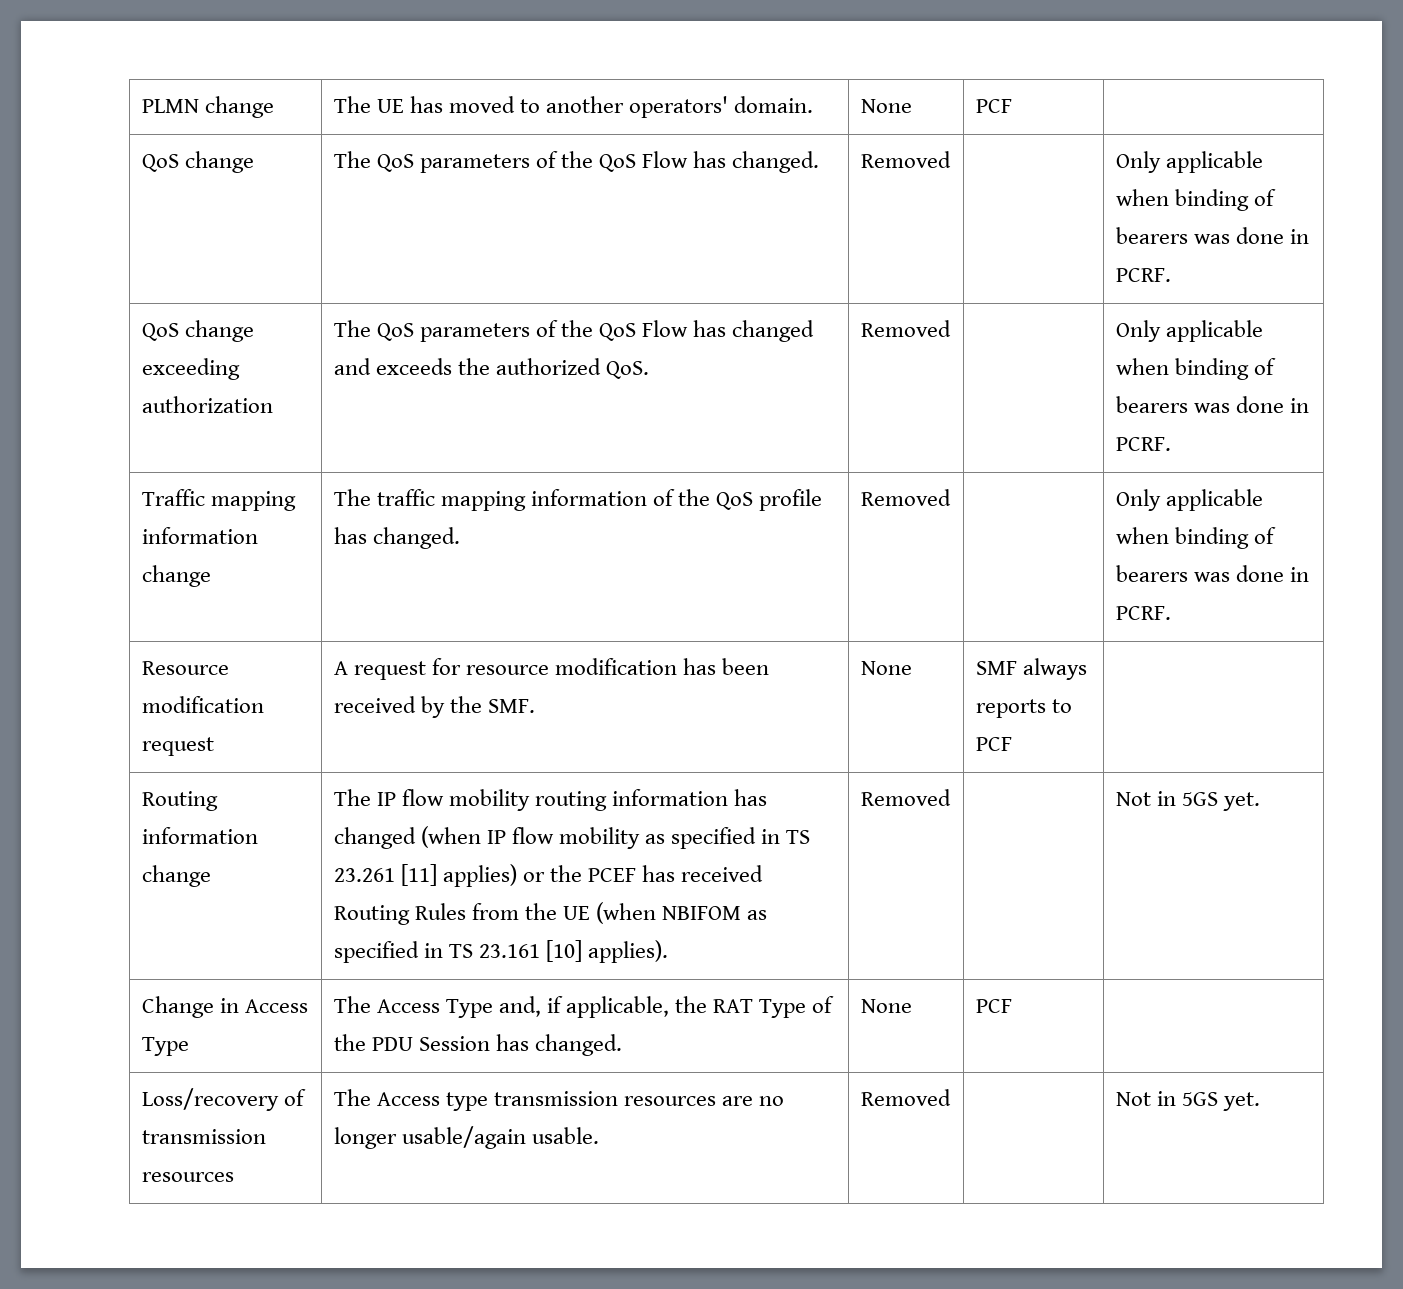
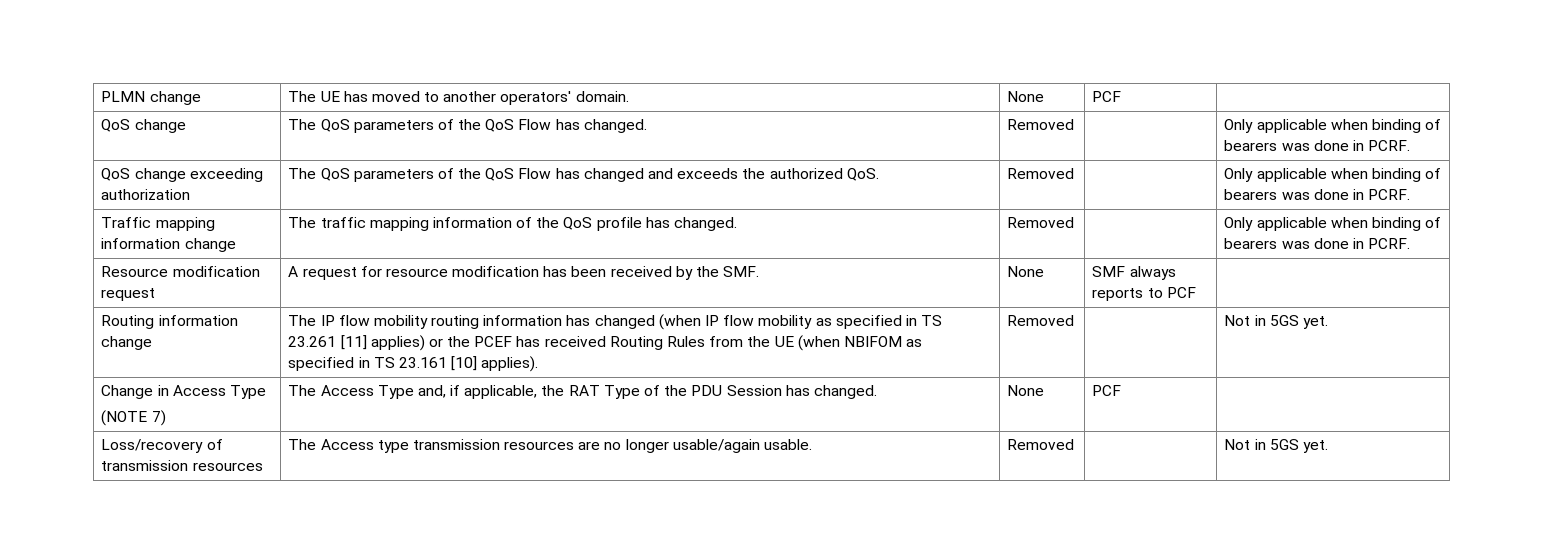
(189, 1046) none -> [101,410,166,426] // (NOTE 7)

